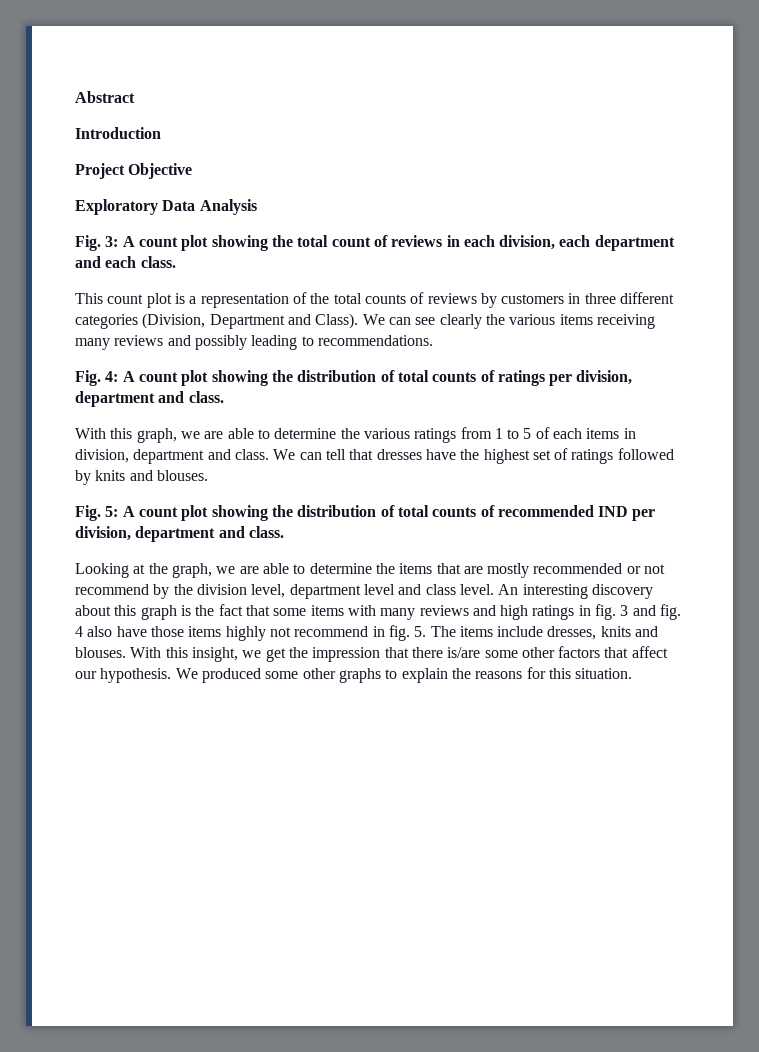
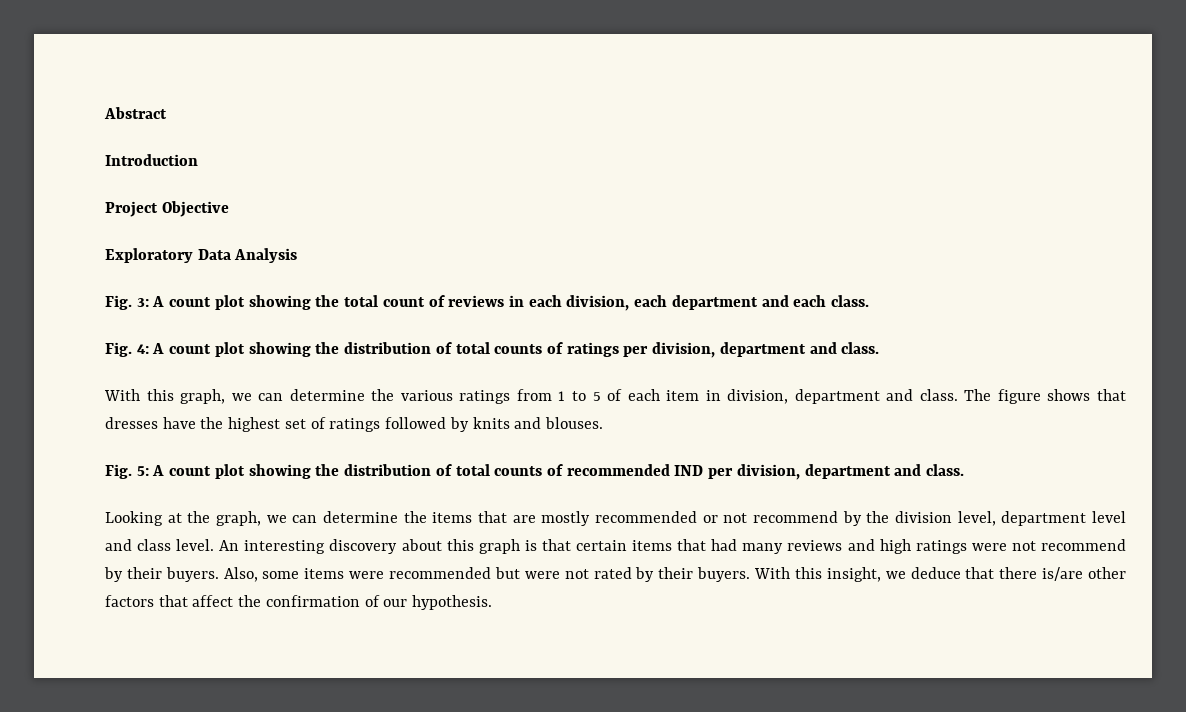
[75,292,675,308] [75,313,655,329] [75,335,433,350] // This count plot is a representation of the total counts of reviews by customers in three different categories (Division, Department and Class). We can see clearly the various items receiving many reviews and possibly leading to recommendations. -> (870, 301) none
[204,428,270,439] are able to -> [258,393,284,401] can
[586,428,620,439] items -> [666,390,700,401] item
[273,449,346,460] We can tell -> [964,389,1091,404] The figure shows
[239,563,306,574] are able to -> [292,515,318,523] can
[195,604,376,616] the fact that some items with -> [541,539,738,551] that certain items that had
[578,604,682,620] [75,625,659,641] [75,647,126,658] in fig. 3 and fig. 4 also have those items highly not recommend in fig. 5. The items include dresses, knits and blouses. -> [971,539,1127,551] [104,567,751,582] were not recommend by their buyers. Also, some items were recommended but were not rated by their buyers.
[265,647,381,662] get the impression -> [910,567,961,579] deduce
[484,650,518,658] some -> (1084, 574) none
[75,667,633,683] our hypothesis. We produced some other graphs to explain the reasons for this situation. -> [238,595,493,610] the confirmation of our hypothesis.

